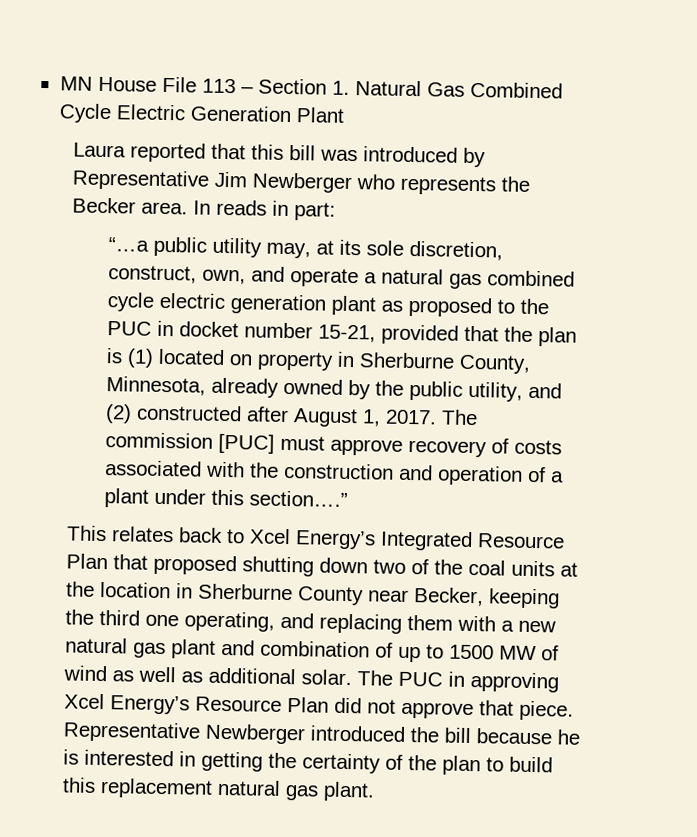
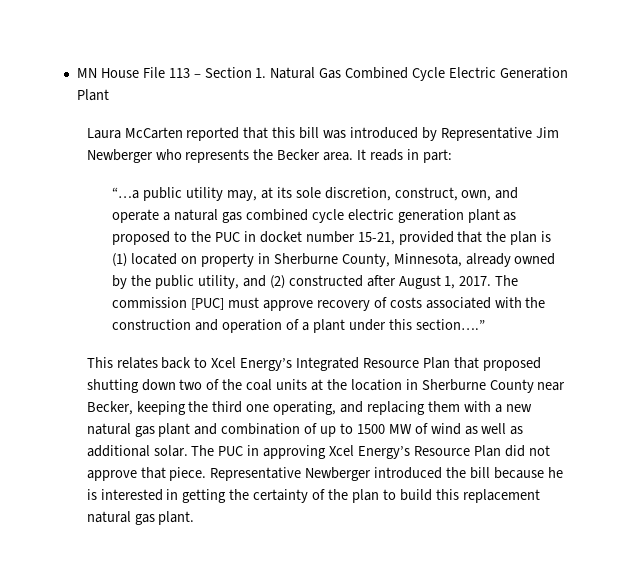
(126, 150) none -> [124,127,183,139] McCarten
[192,200,211,215] In -> [357,149,367,160] It

